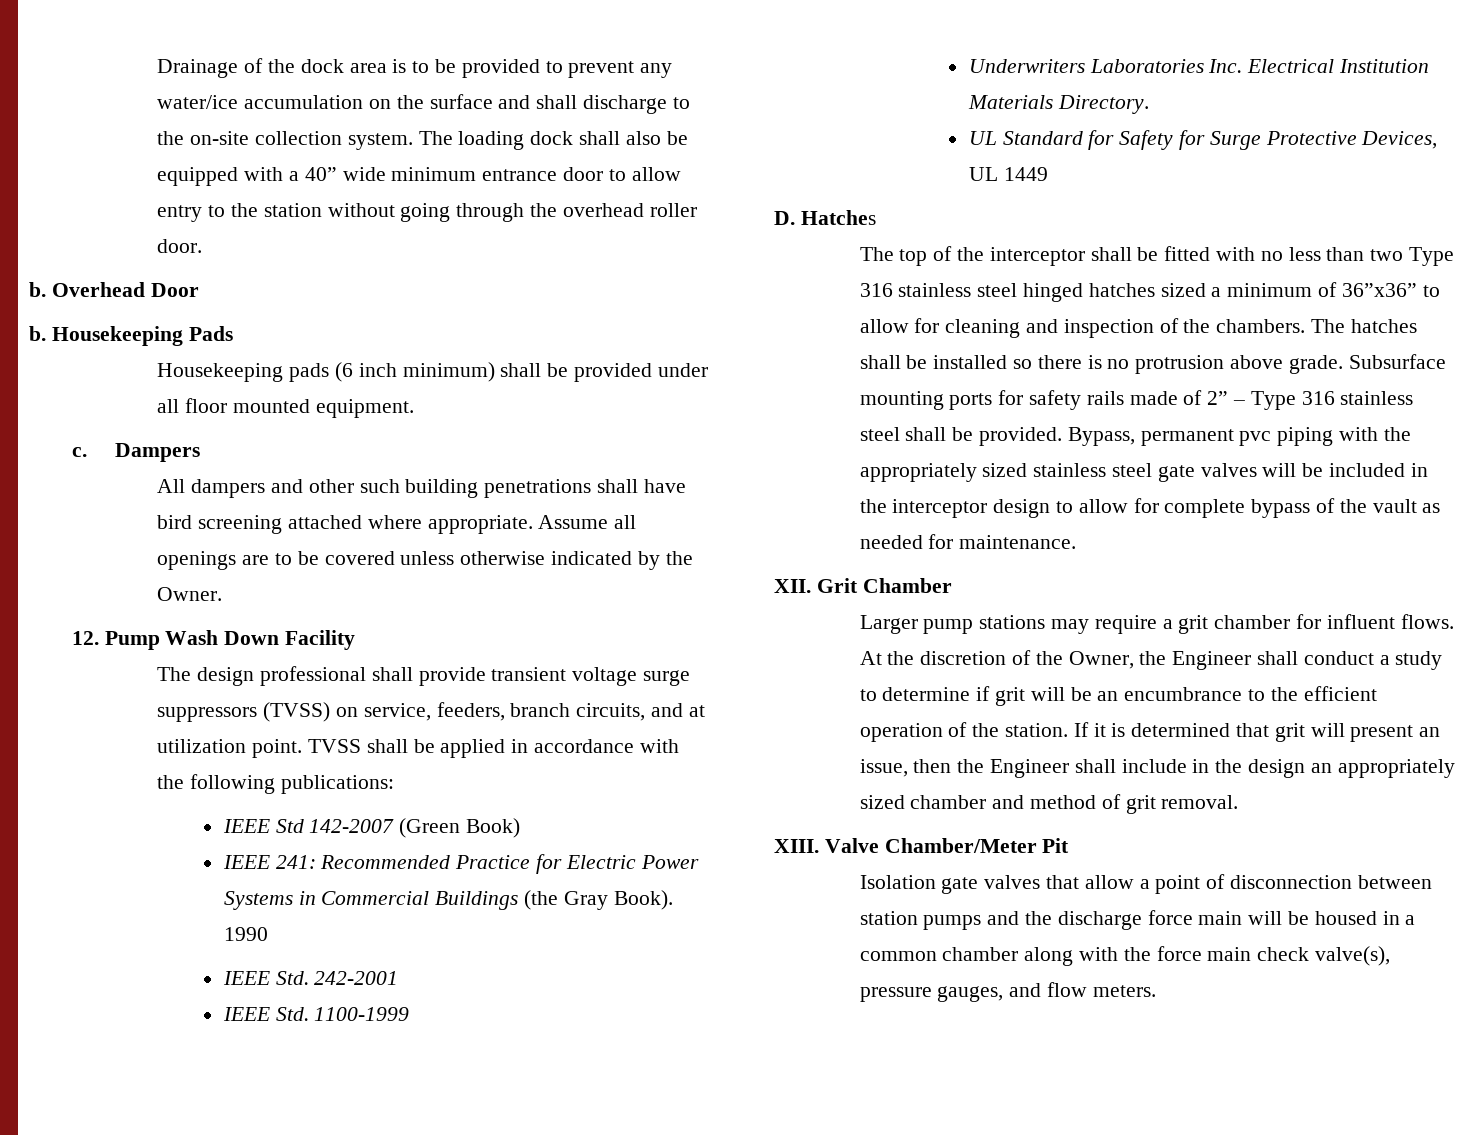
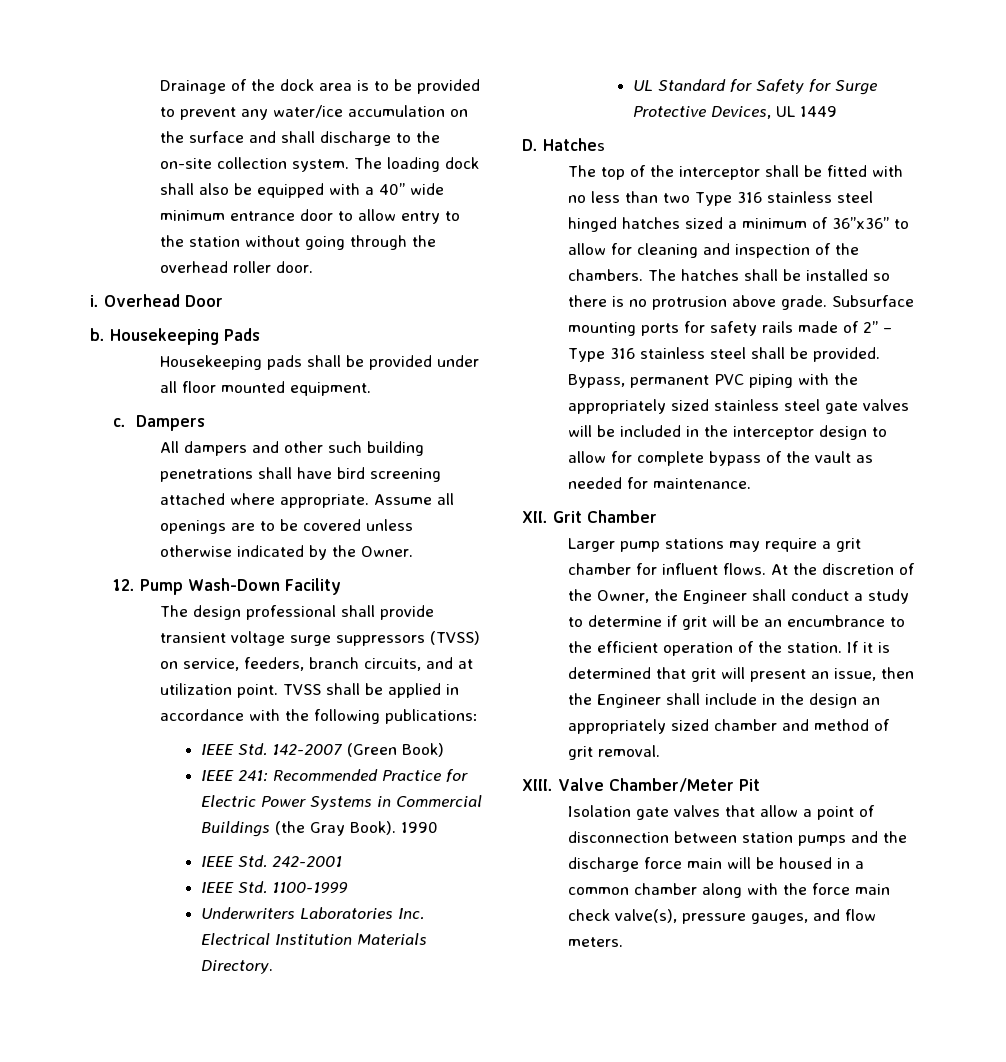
[29,282,46,297] b. -> [90,295,99,307] i.
[334,362,495,382] (6 inch minimum) -> (302, 362) none
[165,630,280,645] Wash Down -> [188,578,281,591] Wash-Down
[275,819,304,833] Std -> [238,743,268,756] Std.
[1239,431,1272,446] pvc -> [714,374,745,385] PVC

